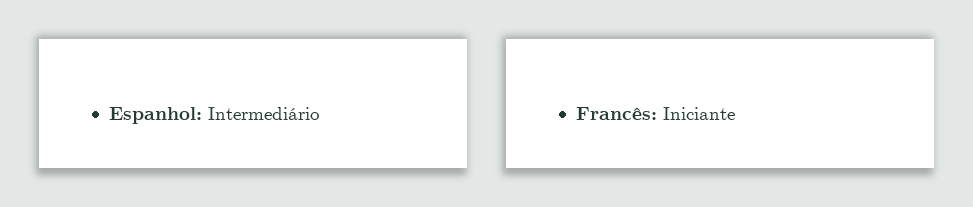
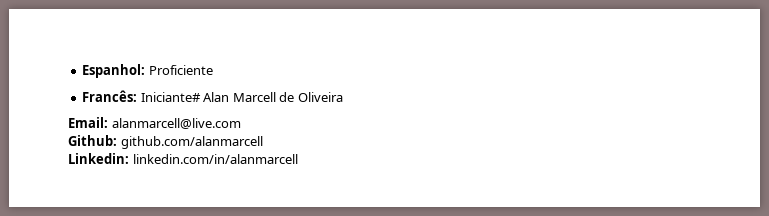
[207,107,320,120] Intermediário -> [148,65,213,75] Proficiente
[662,107,735,120] Iniciante -> [140,92,343,102] [68,117,241,129] [68,135,263,149] [68,153,298,164] Iniciante# Alan Marcell de Oliveira // Email: alanmarcell@live.com // Github: github.com/alanmarcell // Linkedin: linkedin.com/in/alanmarcell

